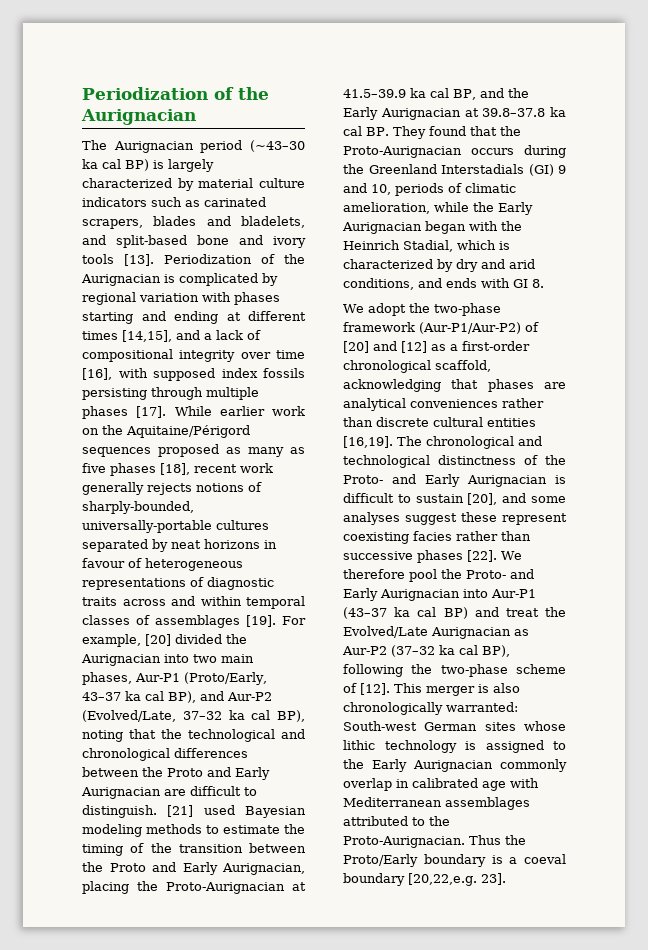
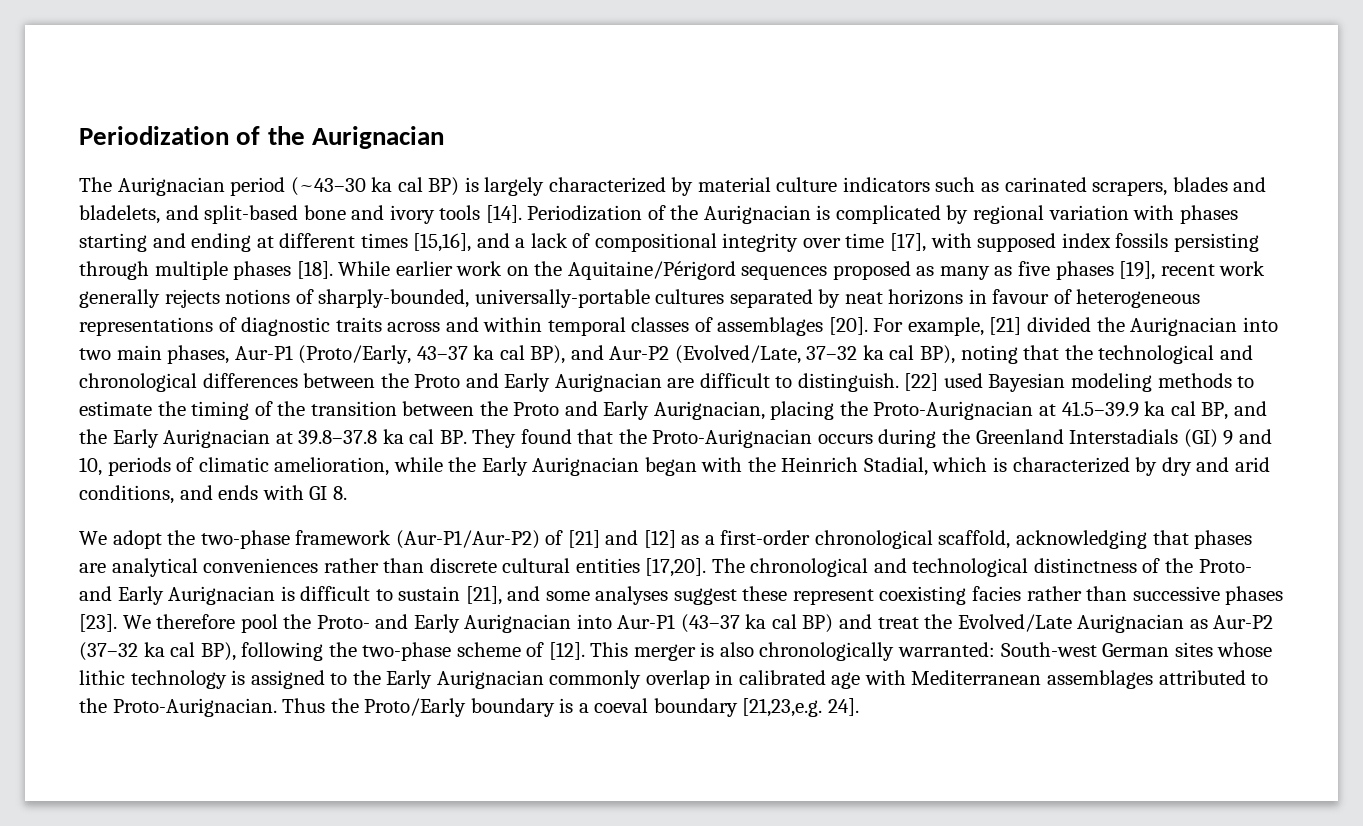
[124,254,154,266] [13]. -> [485,205,522,223] [14].
[122,330,172,342] [14,15], -> [413,233,472,252] [15,16],
[82,368,112,380] [16], -> [890,233,927,252] [17],
[136,406,167,418] [17]. -> [296,261,333,279] [18].
[160,463,190,475] [18], -> [1119,261,1156,280] [19],
[246,615,276,627] [19]. -> [828,317,868,335] [20].
[145,634,171,646] [20] -> [989,317,1022,335] [21]
[167,805,194,817] [21] -> [904,373,939,391] [22]
[343,341,369,353] [20] -> [567,530,600,548] [21]
[343,436,393,448] [16,19]. -> [645,558,707,577] [17,20].
[467,493,498,505] [20], -> [465,586,502,605] [21],
[467,550,497,562] [22]. -> [79,614,117,632] [23].
[408,873,506,886] [20,22,e.g. 23]. -> [742,698,859,717] [21,23,e.g. 24].

